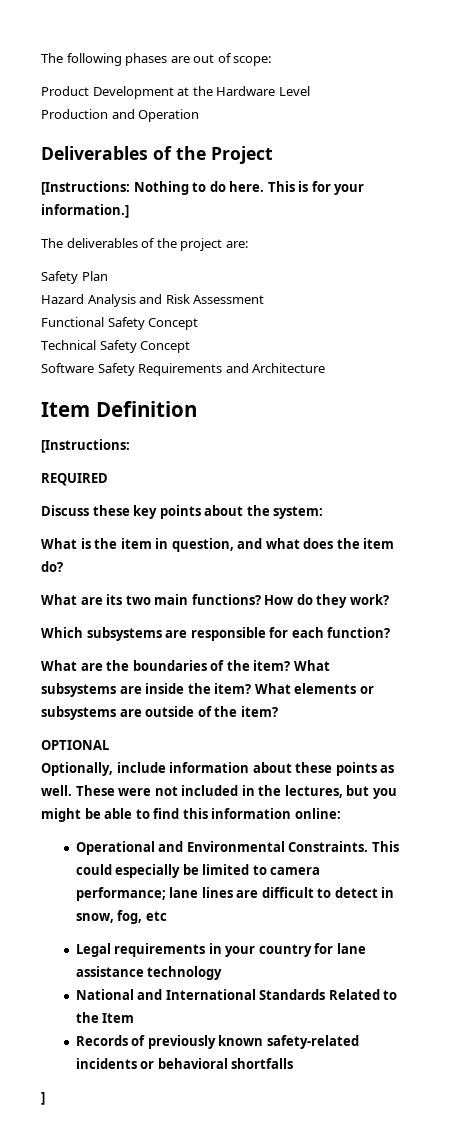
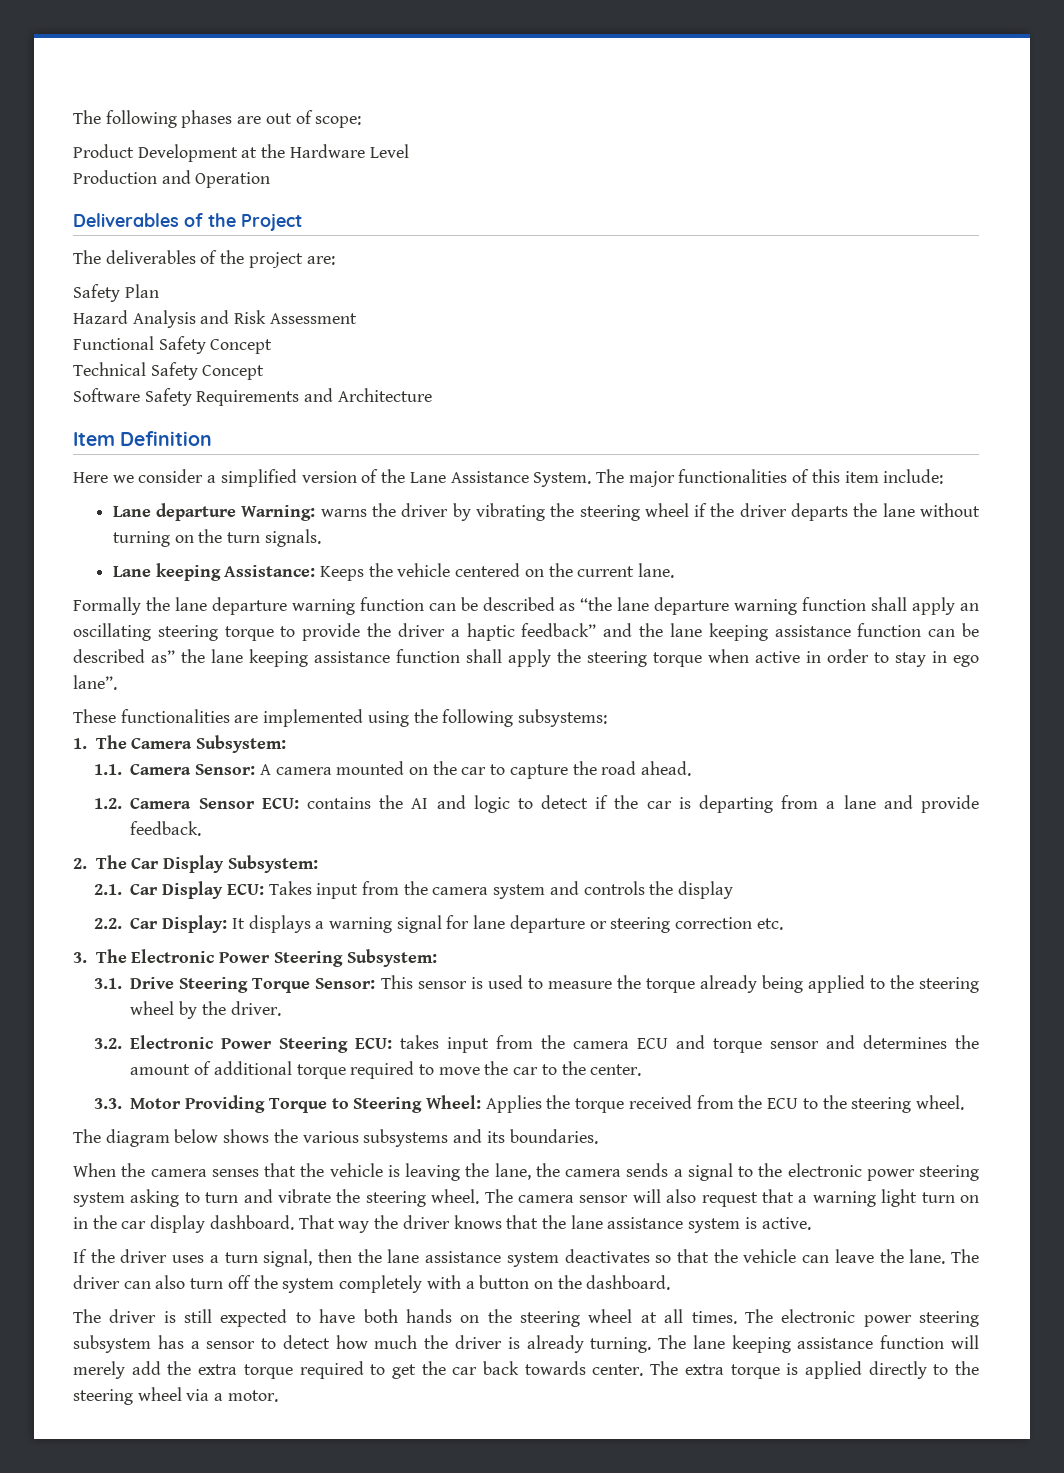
[41,181,365,195] [41,204,129,218] // [Instructions: Nothing to do here. This is for your information.] -> (302, 222) none
[41,439,130,453] [41,473,108,486] [41,505,324,519] [41,538,395,552] [41,561,63,572] [41,594,389,608] [41,627,391,641] [41,660,330,671] [41,683,374,697] [41,706,278,720] [41,740,109,750] [41,762,395,776] [41,785,397,799] [41,808,341,822] [75,841,399,855] [75,864,321,878] [75,887,395,901] [75,910,167,924] [75,943,366,957] [75,966,223,980] [75,989,398,1000] [75,1012,135,1023] [75,1035,359,1049] [75,1058,294,1069] [41,1092,45,1105] [Instructions: // REQUIRED // Discuss these key points about the system: // What is the item in question, and what does the item do? // What are its two main functions? How do they work? // Which subsystems are responsible for each function? // What are the boundaries of the item? What subsystems are inside the item? What elements or subsystems are outside of the item? // OPTIONAL // Optionally, include information about these points as well. These were not included in the lectures, but you might be able to find this information online: // Operational and Environmental Constraints. This could especially be limited to camera performance; lane lines are difficult to detect in snow, fog, etc // Legal requirements in your country for lane assistance technology // National and International Standards Related to the Item // Records of previously known safety-related incidents or behavioral shortfalls // ] -> [73,469,944,487] [112,503,981,521] [112,529,321,547] [112,563,675,581] [73,597,980,615] [73,623,980,641] [73,649,979,667] [73,675,117,690] [73,709,608,727] [73,735,287,753] [93,761,692,779] [93,795,980,813] [130,821,202,836] [73,855,318,873] [93,881,734,899] [93,915,783,933] [73,949,437,967] [93,975,980,993] [130,1001,281,1019] [93,1035,980,1053] [130,1061,642,1079] [93,1095,964,1113] [73,1129,598,1147] [73,1163,979,1181] [73,1189,979,1207] [73,1215,811,1233] [73,1249,979,1267] [73,1275,671,1293] [73,1309,979,1327] [73,1335,980,1353] [73,1361,980,1379] [73,1387,278,1405] Here we consider a simplified version of the Lane Assistance System. The major functionalities of this item include: // Lane departure Warning: warns the driver by vibrating the steering wheel if the driver departs the lane without turning on the turn signals. // Lane keeping Assistance: Keeps the vehicle centered on the current lane. // Formally the lane departure warning function can be described as “the lane departure warning function shall apply an oscillating steering torque to provide the driver a haptic feedback” and the lane keeping assistance function can be described as” the lane keeping assistance function shall apply the steering torque when active in order to stay in ego lane”. // These functionalities are implemented using the following subsystems: // 1. The Camera Subsystem: // 1.1. Camera Sensor: A camera mounted on the car to capture the road ahead. // 1.2. Camera Sensor ECU: contains the AI and logic to detect if the car is departing from a lane and provide feedback. // 2. The Car Display Subsystem: // 2.1. Car Display ECU: Takes input from the camera system and controls the display // 2.2. Car Display: It displays a warning signal for lane departure or steering correction etc. // 3. The Electronic Power Steering Subsystem: // 3.1. Drive Steering Torque Sensor: This sensor is used to measure the torque already being applied to the steering wheel by the driver. // 3.2. Electronic Power Steering ECU: takes input from the camera ECU and torque sensor and determines the amount of additional torque required to move the car to the center. // 3.3. Motor Providing Torque to Steering Wheel: Applies the torque received from the ECU to the steering wheel. // The diagram below shows the various subsystems and its boundaries. // When the camera senses that the vehicle is leaving the lane, the camera sends a signal to the electronic power steering system asking to turn and vibrate the steering wheel. The camera sensor will also request that a warning light turn on in the car display dashboard. That way the driver knows that the lane assistance system is active. // If the driver uses a turn signal, then the lane assistance system deactivates so that the vehicle can leave the lane. The driver can also turn off the system completely with a button on the dashboard. // The driver is still expected to have both hands on the steering wheel at all times. The electronic power steering subsystem has a sensor to detect how much the driver is already turning. The lane keeping assistance function will merely add the extra torque required to get the car back towards center. The extra torque is applied directly to the steering wheel via a motor.

